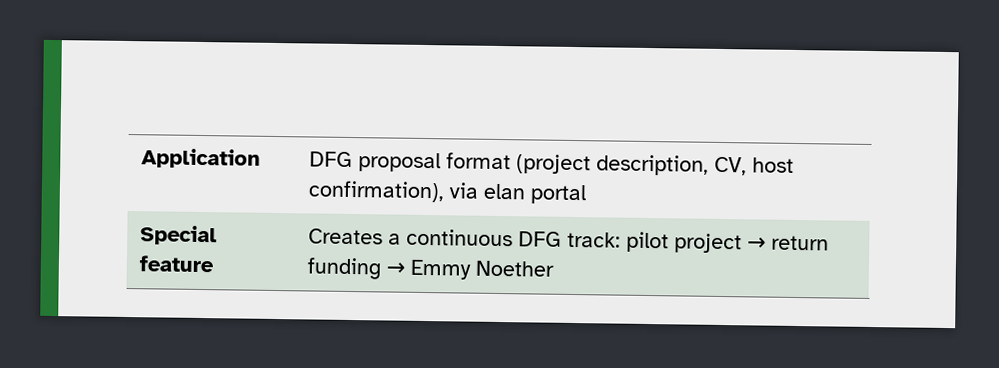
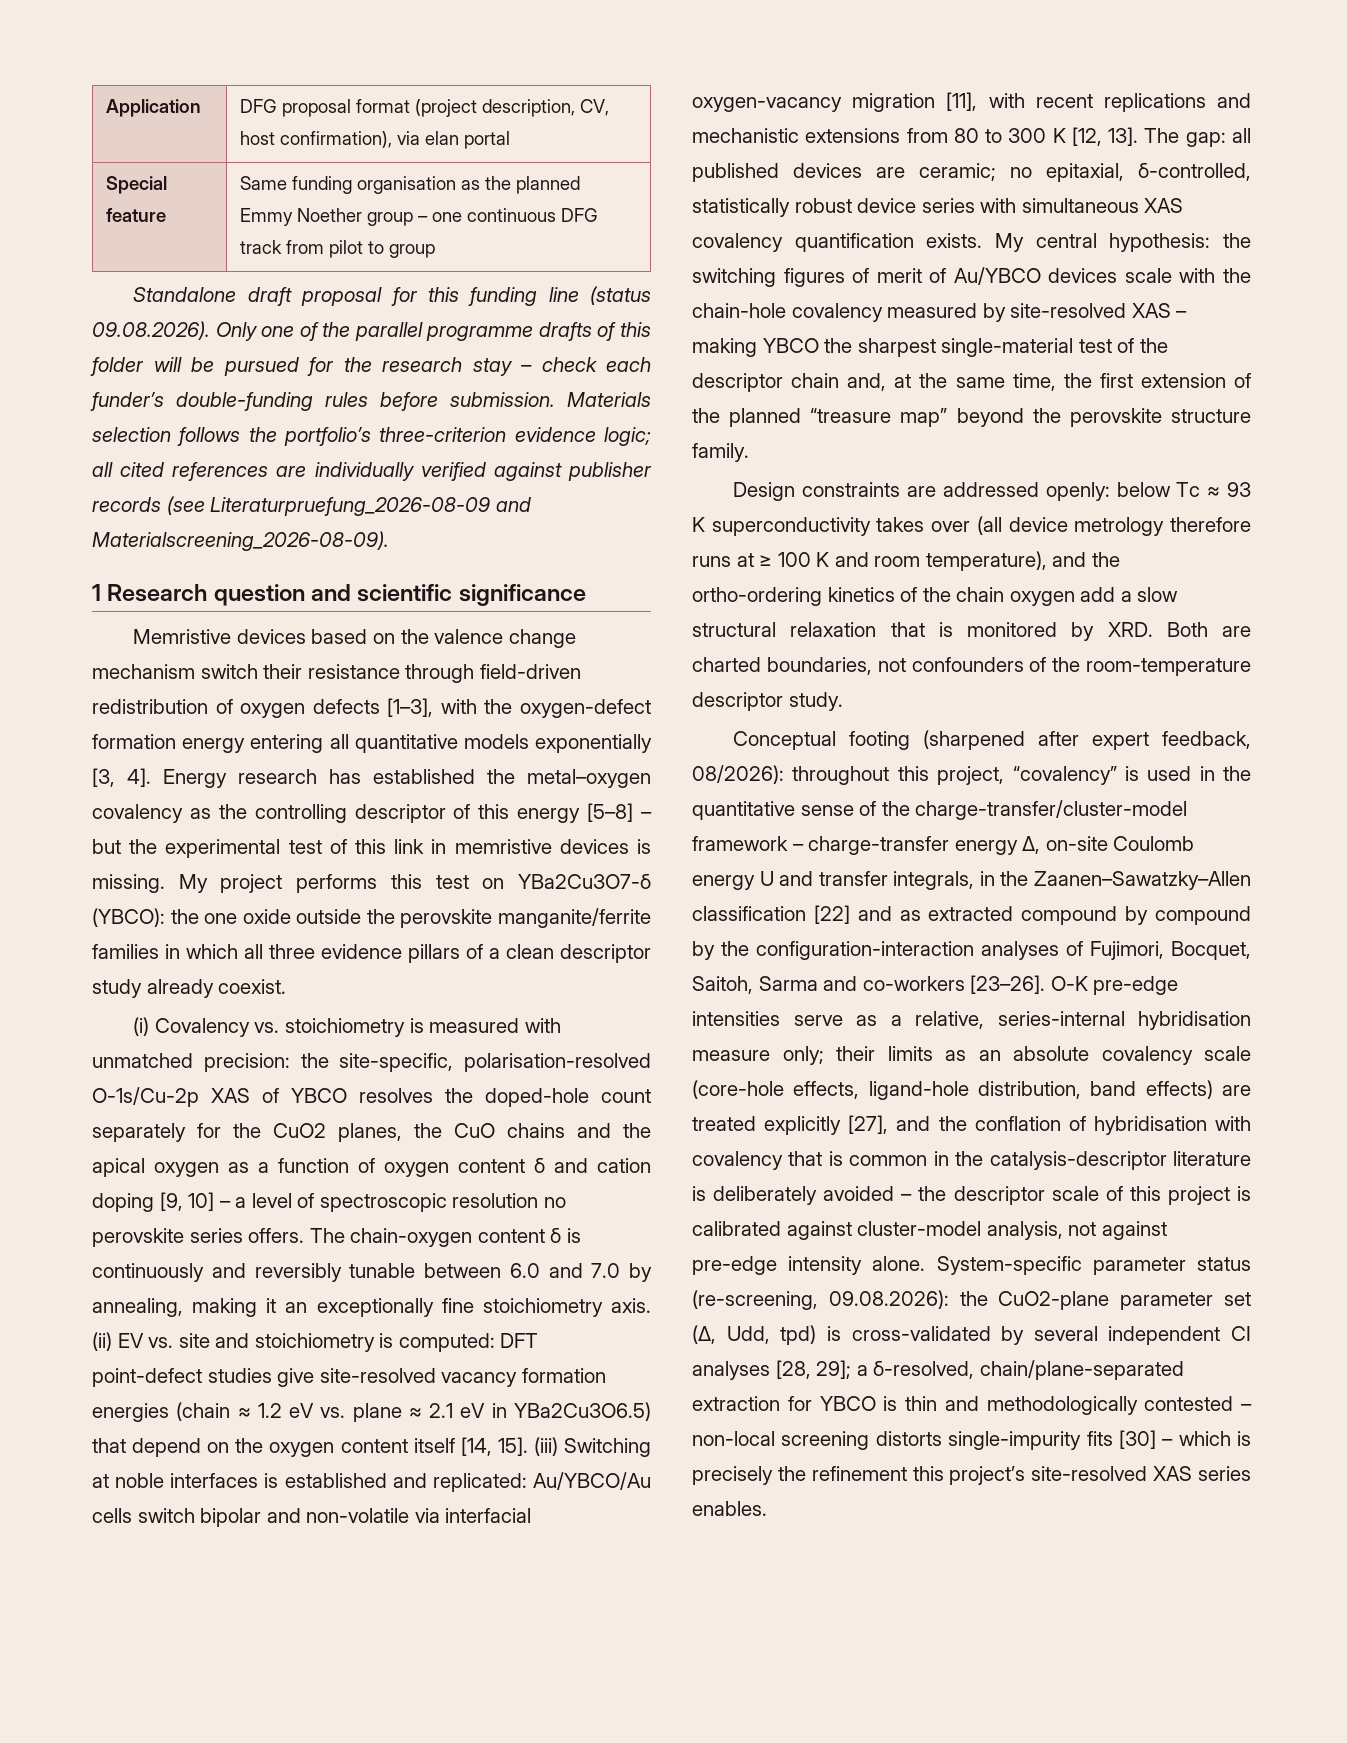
[307,228,829,254] [306,257,554,280] Creates a continuous DFG track: pilot project → return funding → Emmy Noether -> [240,176,581,194] [240,208,599,226] [240,240,436,258] [133,286,651,306] [92,321,651,341] [90,357,651,376] [90,392,651,411] [92,427,651,446] [92,462,652,481] [92,496,531,516] [92,531,389,551] [92,584,586,606] [133,629,576,648] [92,664,581,683] [92,698,651,718] [92,734,652,753] [92,768,651,788] [92,803,653,823] [92,839,651,858] [92,874,651,893] [92,908,651,928] [92,944,651,963] [92,979,287,998] [133,1017,561,1037] [92,1053,651,1072] [92,1087,651,1107] [92,1123,651,1142] [92,1158,651,1177] [92,1192,566,1212] [92,1228,581,1247] [92,1263,652,1282] [92,1298,651,1317] [92,1332,539,1352] [92,1368,606,1387] [92,1402,651,1422] [92,1437,652,1457] [92,1472,651,1492] [92,1508,532,1527] [692,92,1251,112] [692,127,1251,147] [692,163,1251,182] [692,198,1184,217] [692,233,1251,252] [692,267,1251,287] [692,303,1188,322] [692,338,1168,357] [692,373,1251,392] [692,408,1251,427] [692,443,749,462] [733,482,1251,501] [692,516,1251,536] [692,551,1120,571] [692,587,1179,606] [692,622,1251,641] [692,657,1251,676] [692,692,843,711] [733,730,1251,750] [692,765,1251,785] [692,800,1188,820] [692,836,1195,855] [692,871,1251,890] [692,905,1251,925] [692,941,1251,960] [692,975,1179,995] [692,1011,1251,1030] [692,1046,1251,1065] [692,1080,1251,1100] [692,1115,1251,1135] [692,1151,1251,1170] [692,1186,1251,1205] [692,1221,1167,1240] [692,1256,1251,1275] [692,1290,1251,1310] [692,1325,1251,1345] [692,1360,1184,1380] [692,1396,1252,1415] [692,1430,1251,1450] [692,1466,1251,1485] [692,1501,767,1516] Same funding organisation as the planned Emmy Noether group – one continuous DFG track from pilot to group // Standalone draft proposal for this funding line (status 09.08.2026). Only one of the parallel programme drafts of this folder will be pursued for the research stay – check each funder’s double-funding rules before submission. Materials selection follows the portfolio’s three-criterion evidence logic; all cited references are individually verified against publisher records (see Literaturpruefung_2026-08-09 and Materialscreening_2026-08-09). // 1 Research question and scientific significance // Memristive devices based on the valence change mechanism switch their resistance through field-driven redistribution of oxygen defects [1–3], with the oxygen-defect formation energy entering all quantitative models exponentially [3, 4]. Energy research has established the metal–oxygen covalency as the controlling descriptor of this energy [5–8] – but the experimental test of this link in memristive devices is missing. My project performs this test on YBa2Cu3O7-δ (YBCO): the one oxide outside the perovskite manganite/ferrite families in which all three evidence pillars of a clean descriptor study already coexist. // (i) Covalency vs. stoichiometry is measured with unmatched precision: the site-specific, polarisation-resolved O-1s/Cu-2p XAS of YBCO resolves the doped-hole count separately for the CuO2 planes, the CuO chains and the apical oxygen as a function of oxygen content δ and cation doping [9, 10] – a level of spectroscopic resolution no perovskite series offers. The chain-oxygen content δ is continuously and reversibly tunable between 6.0 and 7.0 by annealing, making it an exceptionally fine stoichiometry axis. (ii) EV vs. site and stoichiometry is computed: DFT point-defect studies give site-resolved vacancy formation energies (chain ≈ 1.2 eV vs. plane ≈ 2.1 eV in YBa2Cu3O6.5) that depend on the oxygen content itself [14, 15]. (iii) Switching at noble interfaces is established and replicated: Au/YBCO/Au cells switch bipolar and non-volatile via interfacial oxygen-vacancy migration [11], with recent replications and mechanistic extensions from 80 to 300 K [12, 13]. The gap: all published devices are ceramic; no epitaxial, δ-controlled, statistically robust device series with simultaneous XAS covalency quantification exists. My central hypothesis: the switching figures of merit of Au/YBCO devices scale with the chain-hole covalency measured by site-resolved XAS – making YBCO the sharpest single-material test of the descriptor chain and, at the same time, the first extension of the planned “treasure map” beyond the perovskite structure family. // Design constraints are addressed openly: below Tc ≈ 93 K superconductivity takes over (all device metrology therefore runs at ≥ 100 K and room temperature), and the ortho-ordering kinetics of the chain oxygen add a slow structural relaxation that is monitored by XRD. Both are charted boundaries, not confounders of the room-temperature descriptor study. // Conceptual footing (sharpened after expert feedback, 08/2026): throughout this project, “covalency” is used in the quantitative sense of the charge-transfer/cluster-model framework – charge-transfer energy Δ, on-site Coulomb energy U and transfer integrals, in the Zaanen–Sawatzky–Allen classification [22] and as extracted compound by compound by the configuration-interaction analyses of Fujimori, Bocquet, Saitoh, Sarma and co-workers [23–26]. O-K pre-edge intensities serve as a relative, series-internal hybridisation measure only; their limits as an absolute covalency scale (core-hole effects, ligand-hole distribution, band effects) are treated explicitly [27], and the conflation of hybridisation with covalency that is common in the catalysis-descriptor literature is deliberately avoided – the descriptor scale of this project is calibrated against cluster-model analysis, not against pre-edge intensity alone. System-specific parameter status (re-screening, 09.08.2026): the CuO2-plane parameter set (Δ, Udd, tpd) is cross-validated by several independent CI analyses [28, 29]; a δ-resolved, chain/plane-separated extraction for YBCO is thin and methodologically contested – non-local screening distorts single-impurity fits [30] – which is precisely the refinement this project’s site-resolved XAS series enables.

